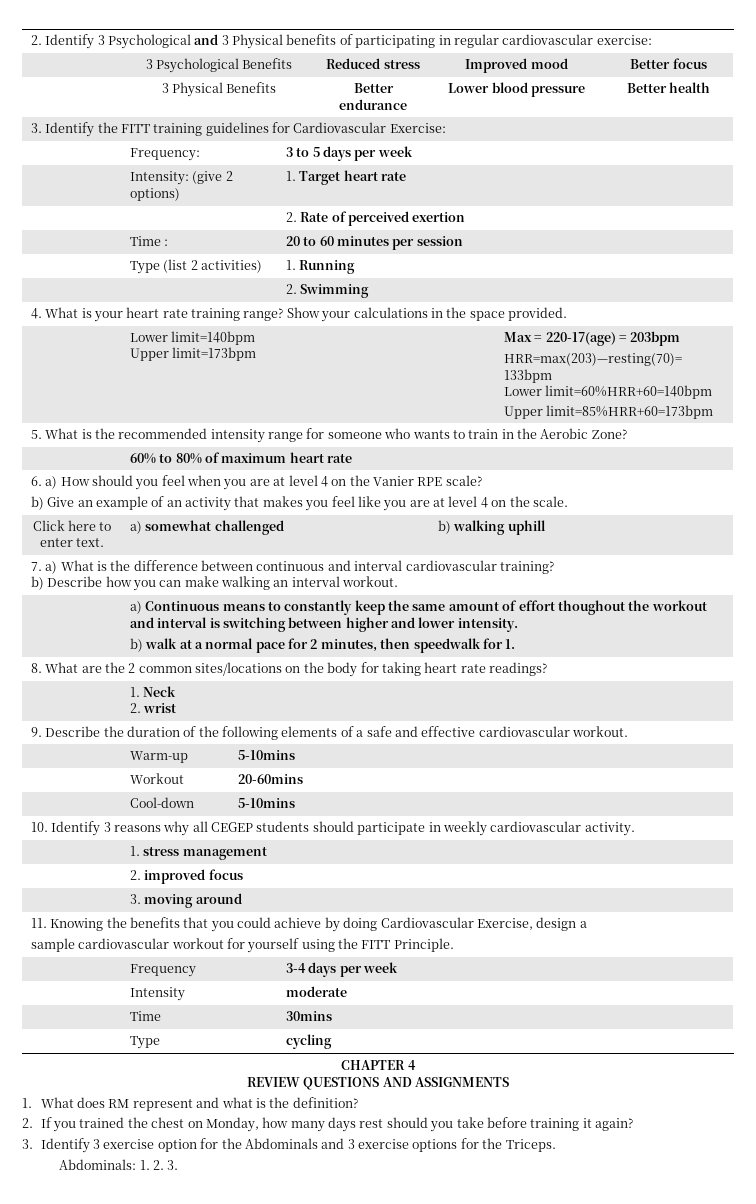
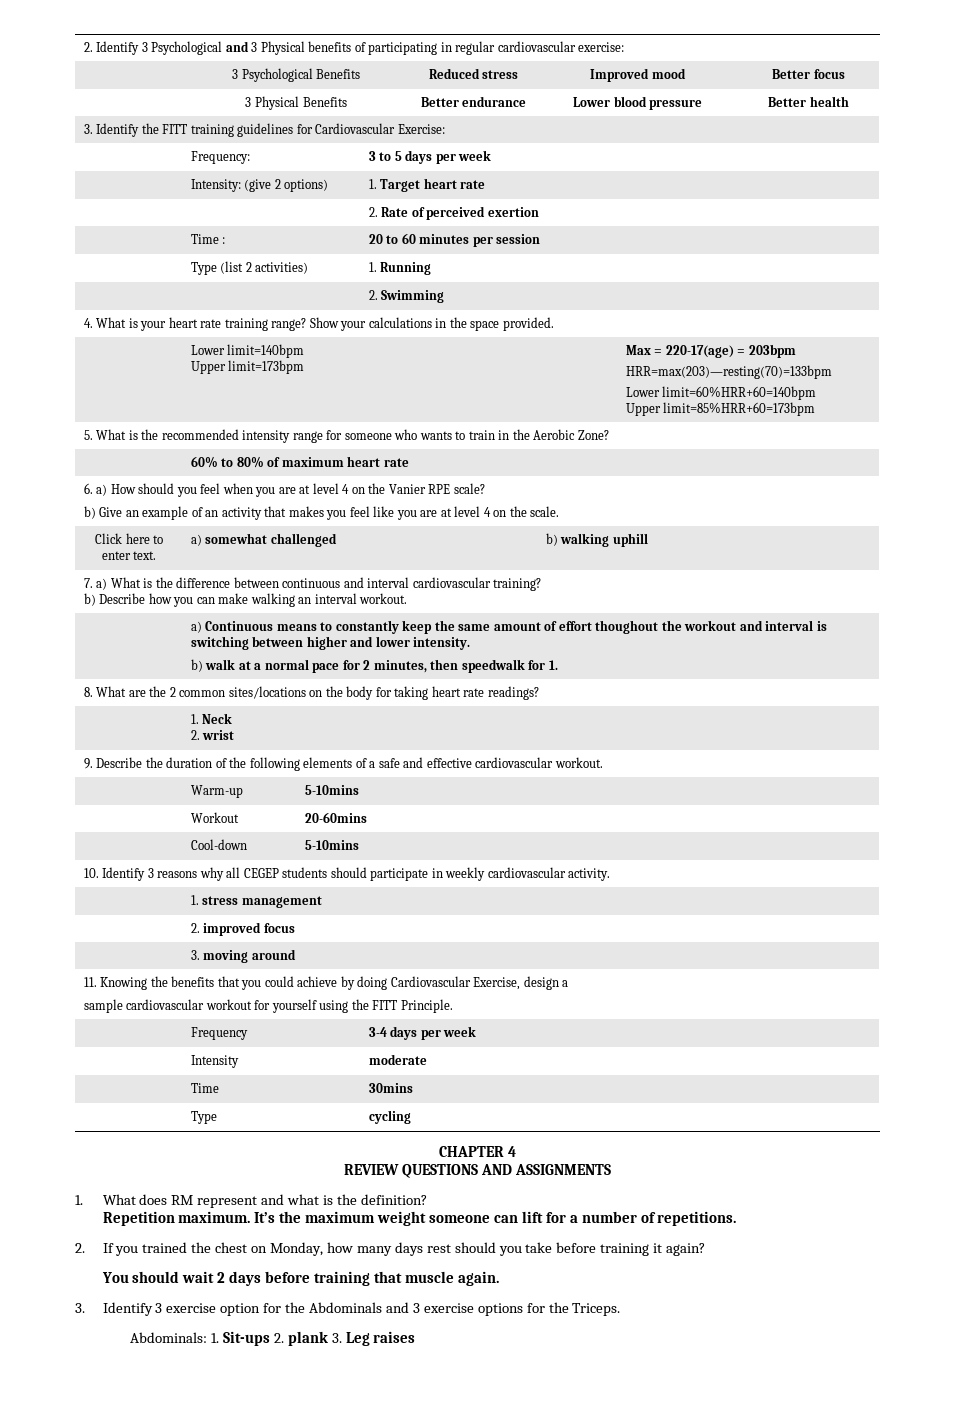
(358, 1102) none -> [102,1211,737,1226] // Repetition maximum. It’s the maximum weight someone can lift for a number of repetitions.
(634, 1124) none -> [101,1271,499,1286] // You should wait 2 days before training that muscle again.
[153,1160,179,1170] 2. 3. -> [222,1331,416,1346] Sit-ups 2. plank 3. Leg raises

